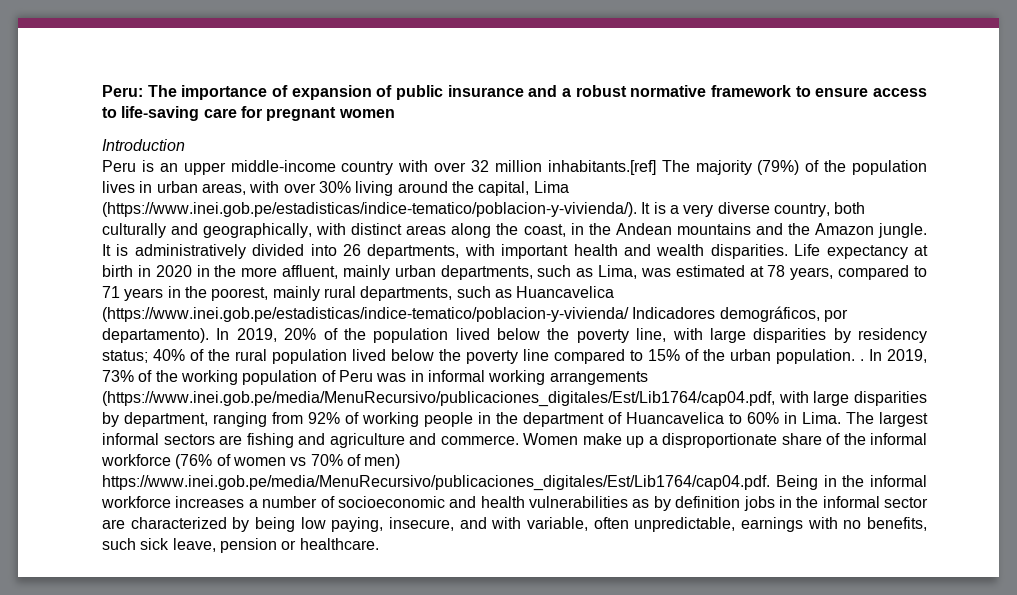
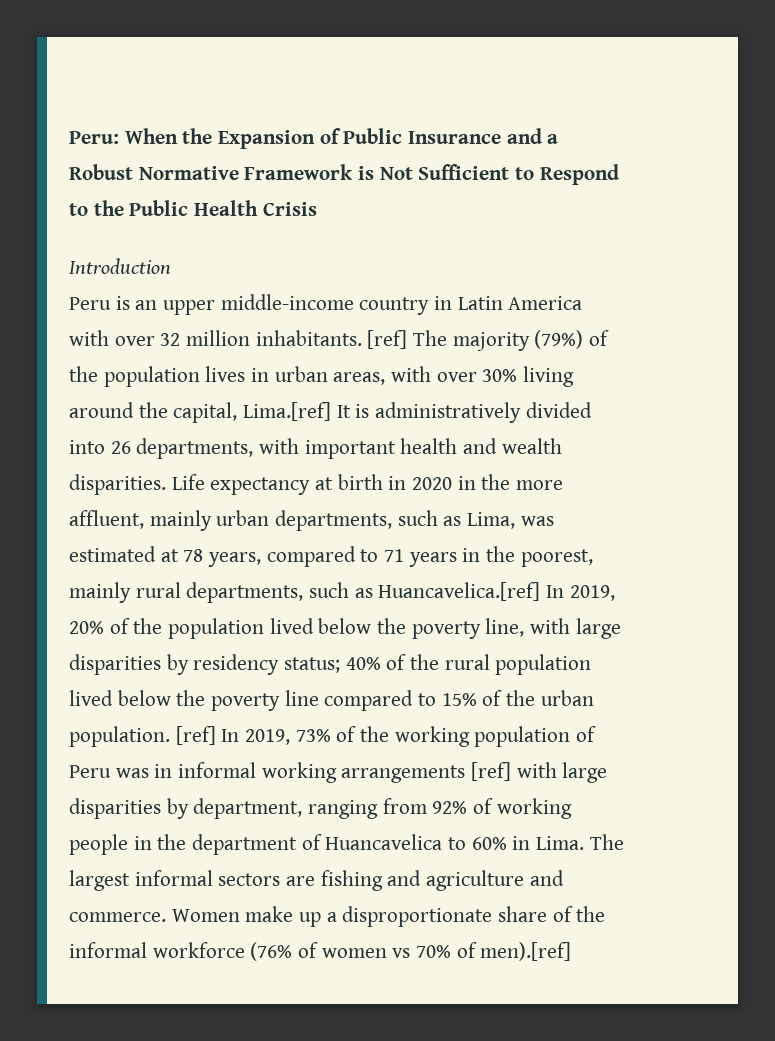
[147,85,927,100] [102,106,395,121] The importance of expansion of public insurance and a robust normative framework to ensure access to life-saving care for pregnant women -> [124,128,559,149] [69,164,619,185] [69,200,317,216] When the Expansion of Public Insurance and a Robust Normative Framework is Not Sufficient to Respond to the Public Health Crisis
(394, 168) none -> [434,296,583,310] in Latin America
[547,160,656,175] inhabitants.[ref] -> [255,330,408,349] inhabitants. [ref]
[533,181,569,193] [102,202,866,217] [102,223,927,238] Lima (https://www.inei.gob.pe/estadisticas/indice-tematico/poblacion-y-vivienda/). It is a very diverse country, both culturally and geographically, with distinct areas along the coast, in the Andean mountains and the Amazon jungle. -> [243,402,332,421] Lima.[ref]
[516,286,615,298] [102,306,848,322] [102,328,209,343] Huancavelica (https://www.inei.gob.pe/estadisticas/indice-tematico/poblacion-y-vivienda/ Indicadores demográficos, por departamento). -> [378,582,541,601] Huancavelica.[ref]
[860,359,864,361] . -> [175,726,216,745] [ref]
[102,391,775,407] (https://www.inei.gob.pe/media/MenuRecursivo/publicaciones_digitales/Est/Lib1764/cap04.pdf, -> [471,762,512,781] [ref]
[364,454,401,469] [102,475,927,491] [101,496,928,511] [102,517,927,532] [102,538,379,553] men) https://www.inei.gob.pe/media/MenuRecursivo/publicaciones_digitales/Est/Lib1764/cap04.pdf. Being in the informal workforce increases a number of socioeconomic and health vulnerabilities as by definition jobs in the informal sector are characterized by being low paying, insecure, and with variable, often unpredictable, earnings with no benefits, such sick leave, pension or healthcare. -> [480,942,572,961] men).[ref]

